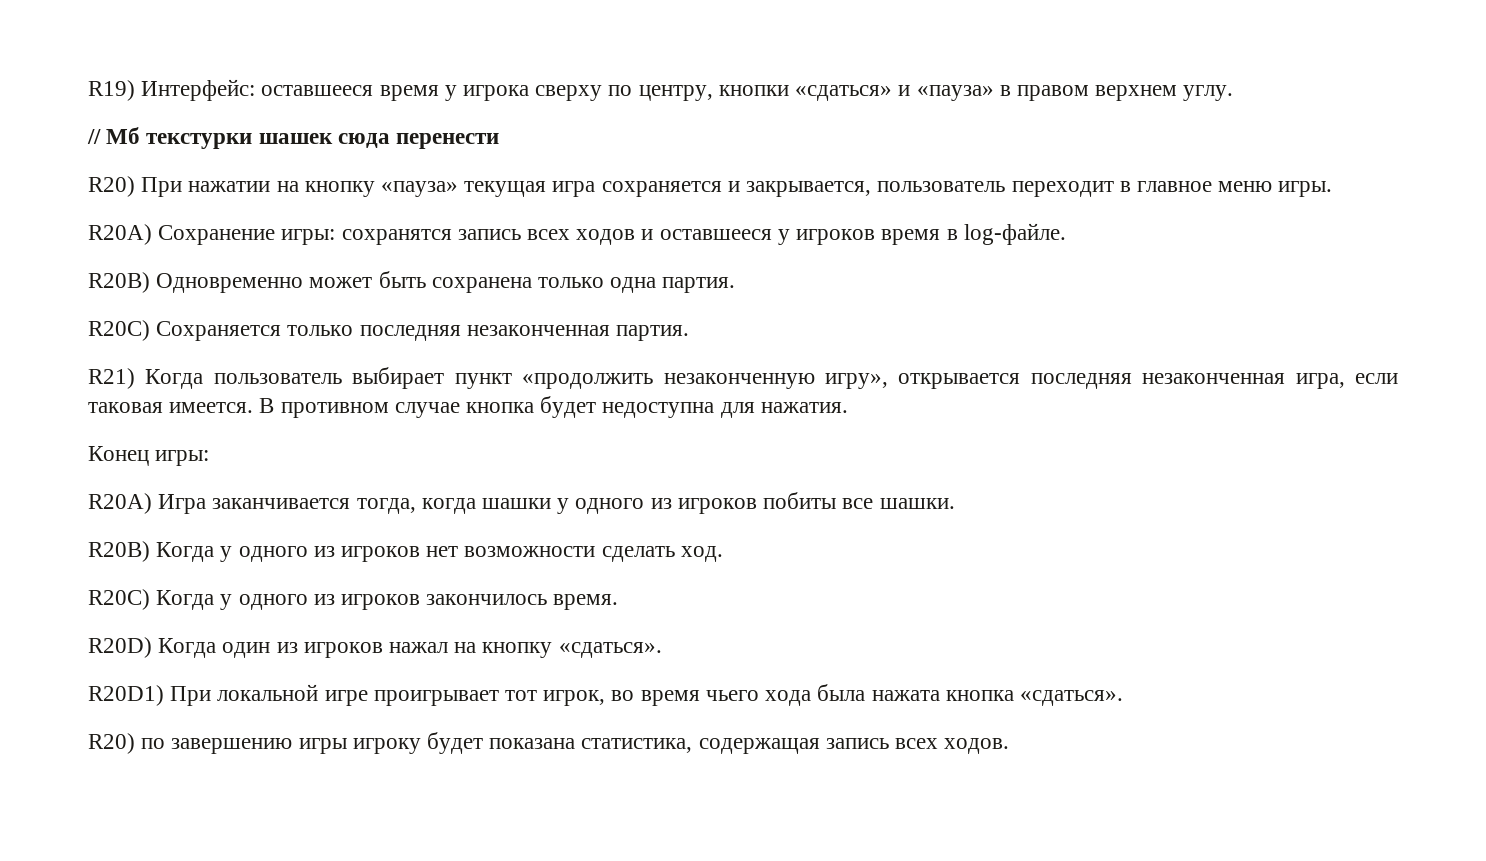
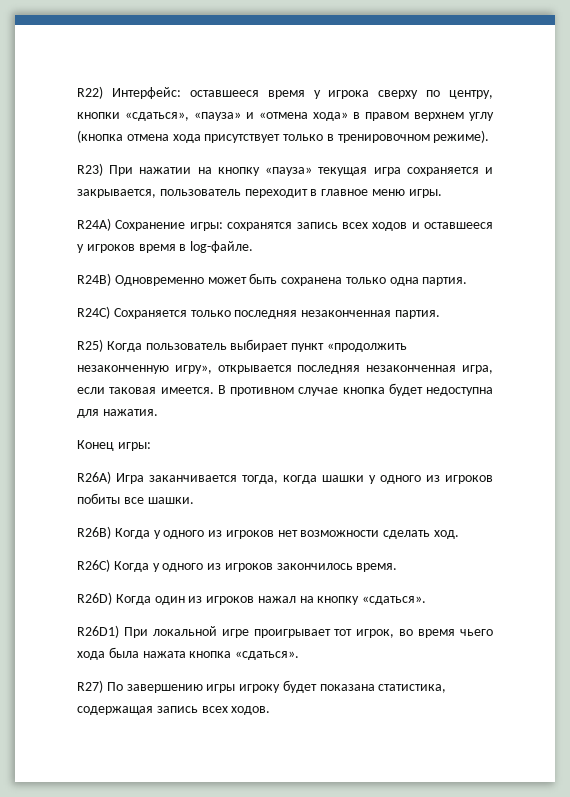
[88,80,135,101] R19) -> [77,86,103,99] R22)
[795,85,1234,101] [87,127,500,149] [88,176,135,197] «сдаться» и «пауза» в правом верхнем углу. // // Мб текстурки шашек сюда перенести // R20) -> [125,112,494,121] [77,130,490,143] [77,163,103,176] «сдаться», «пауза» и «отмена хода» в правом верхнем углу (кнопка отмена хода присутствует только в тренировочном режиме). // R23)
[88,224,152,245] R20A) -> [77,218,111,231] R24A)
[88,272,150,293] R20B) -> [77,273,111,286] R24B)
[88,320,150,341] R20C) -> [77,306,110,319] R24C)
[88,368,135,389] R21) -> [77,339,103,352] R25)
[88,493,152,514] R20A) -> [77,471,111,484] R26A)
[88,541,150,562] R20B) -> [77,526,111,539] R26B)
[88,589,150,610] R20C) -> [77,559,110,572] R26C)
[88,637,152,658] R20D) -> [77,592,112,605] R26D)
[88,685,164,706] R20D1) -> [77,625,119,638] R26D1)
[88,733,166,754] R20) по -> [77,680,123,693] R27) По

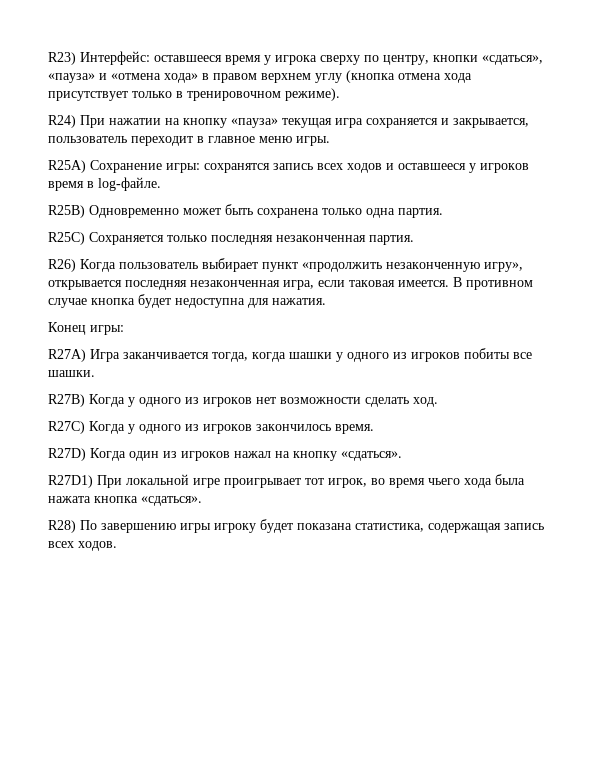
[77,86,103,99] R22) -> [48,52,76,65] R23)
[77,163,103,176] R23) -> [48,115,76,128] R24)
[77,218,111,231] R24A) -> [48,160,86,173] R25A)
[77,273,111,286] R24B) -> [48,205,85,218] R25B)
[77,306,110,319] R24C) -> [48,232,85,245] R25C)
[77,339,103,352] R25) -> [48,259,76,272] R26)
[77,471,111,484] R26A) -> [48,349,86,362] R27A)
[77,526,111,539] R26B) -> [48,394,85,407] R27B)
[77,559,110,572] R26C) -> [48,421,85,434] R27C)
[77,592,112,605] R26D) -> [48,448,86,461] R27D)
[77,625,119,638] R26D1) -> [48,475,93,488] R27D1)
[77,680,103,693] R27) -> [48,520,76,533] R28)

